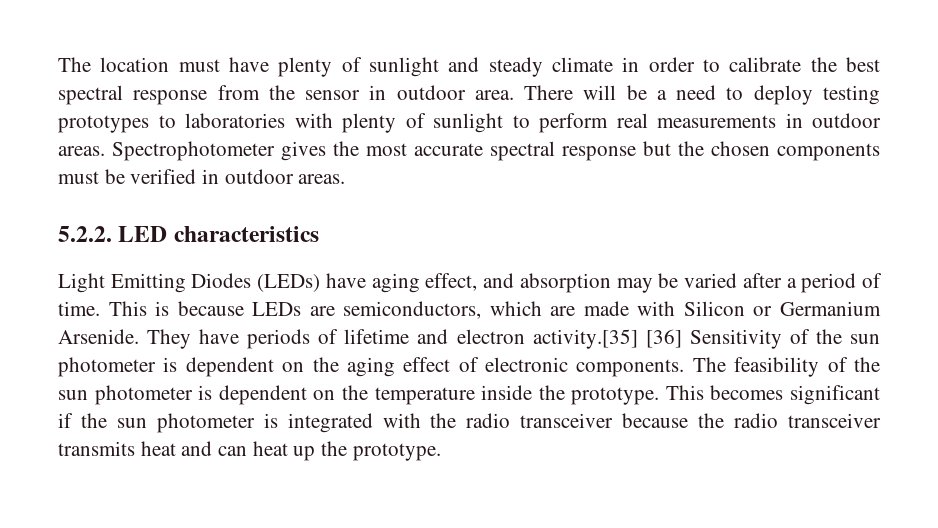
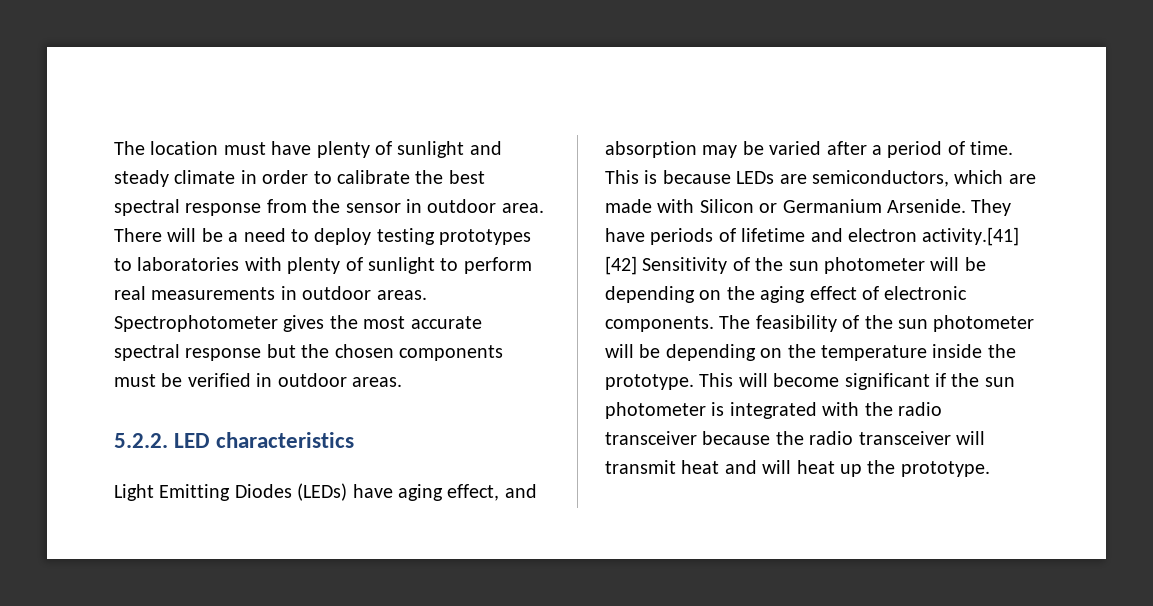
[532,329,682,349] activity.[35] [36] -> [922,227,1020,246] [605,256,637,275] activity.[41] [42]
[163,357,274,377] is dependent -> [930,257,986,271] [605,286,695,303] will be depending
[198,385,307,405] is dependent -> [605,344,756,361] will be depending
[710,385,784,400] becomes -> [738,373,840,387] will become
[58,441,135,456] transmits -> [956,431,985,445] [605,460,676,474] will transmit
[218,446,248,456] can -> [762,460,792,474] will

